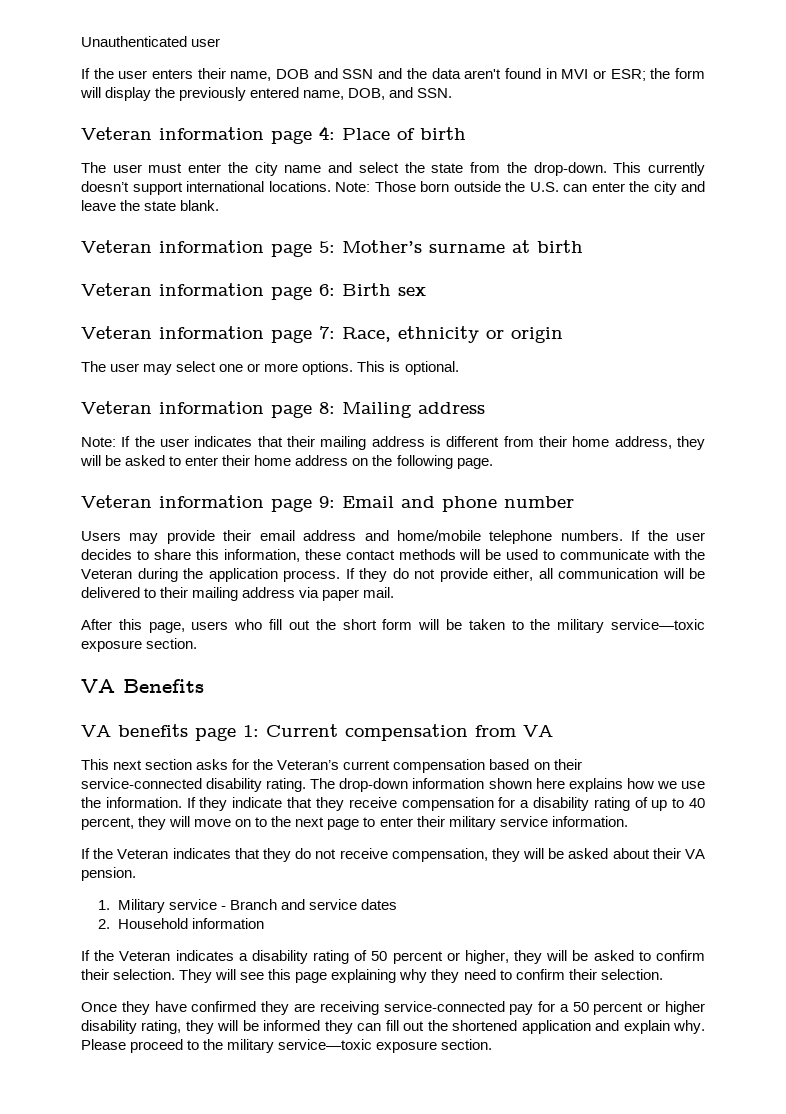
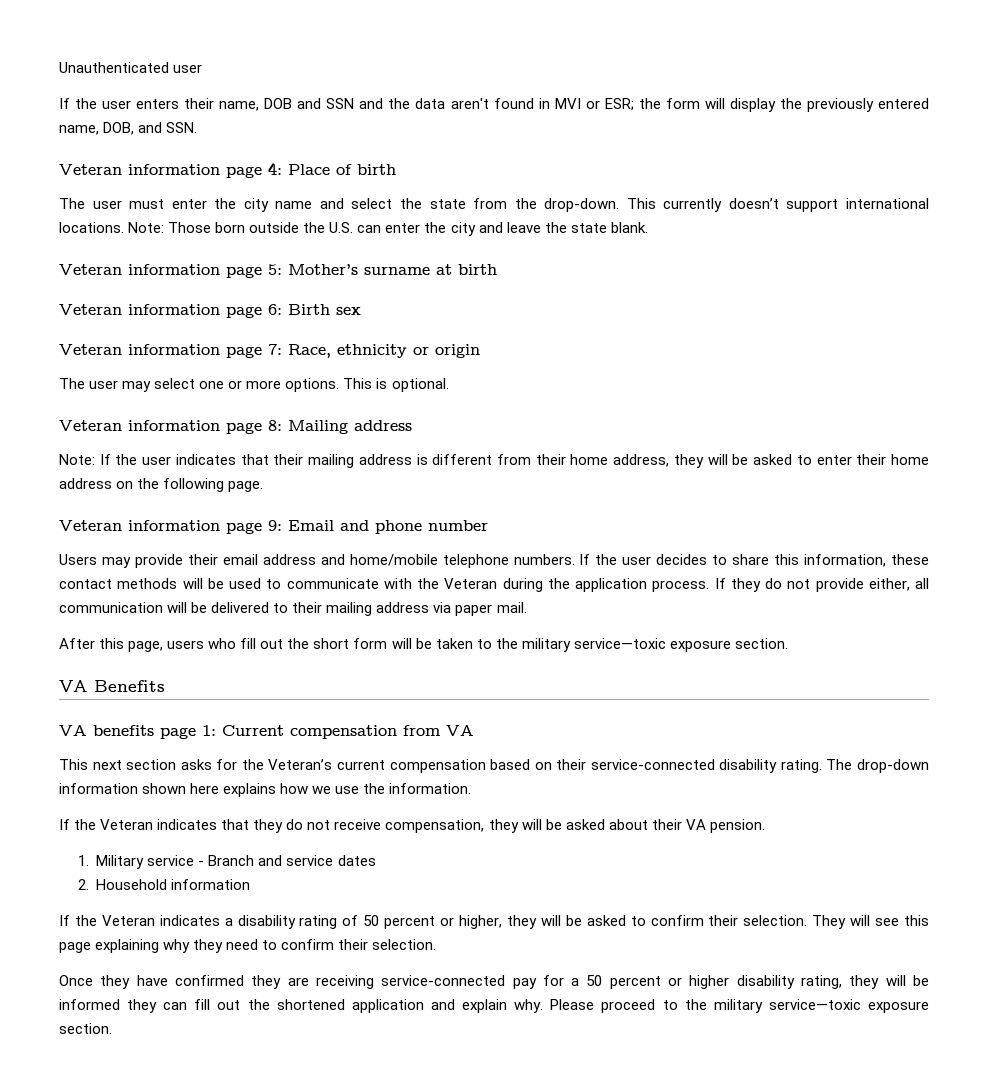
[186,797,705,811] [81,816,628,830] If they indicate that they receive compensation for a disability rating of up to 40 percent, they will move on to the next page to enter their military service information. -> (472, 788) none

